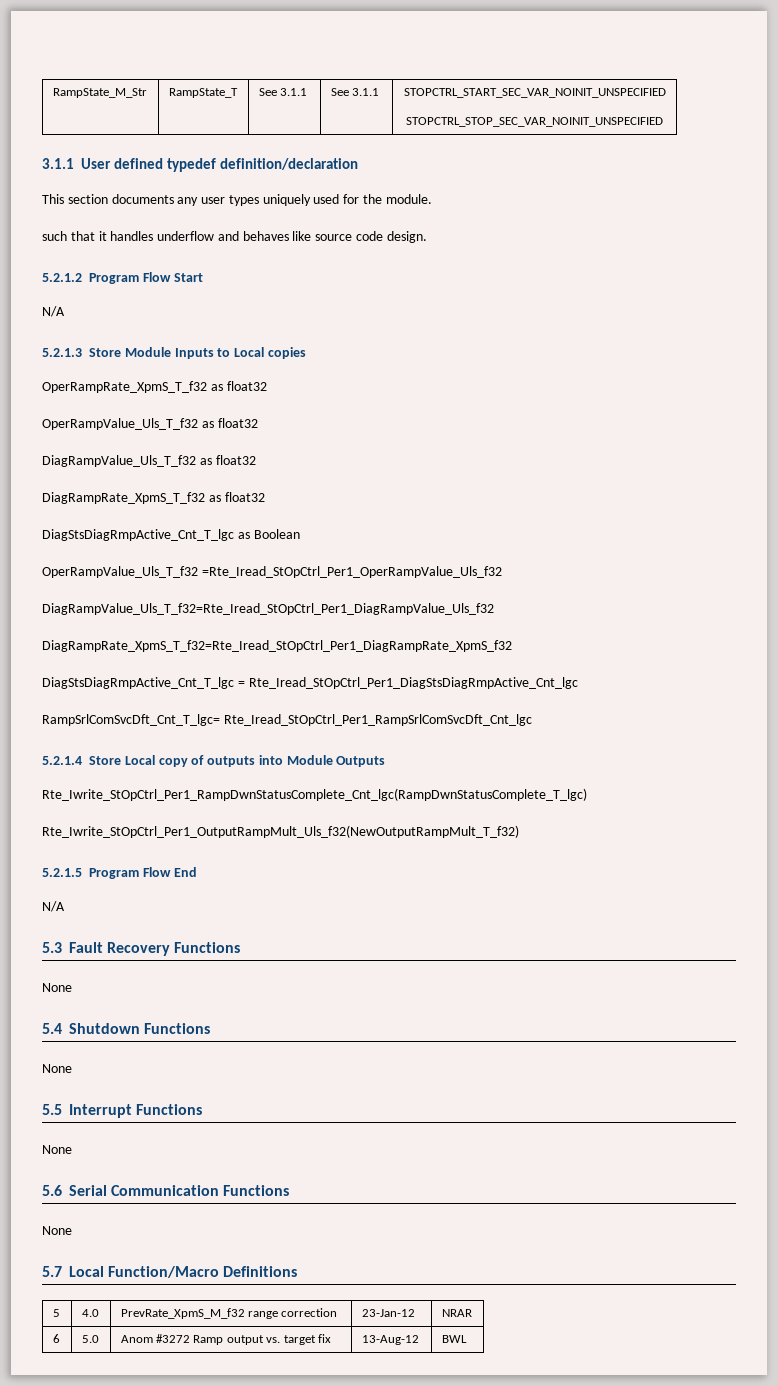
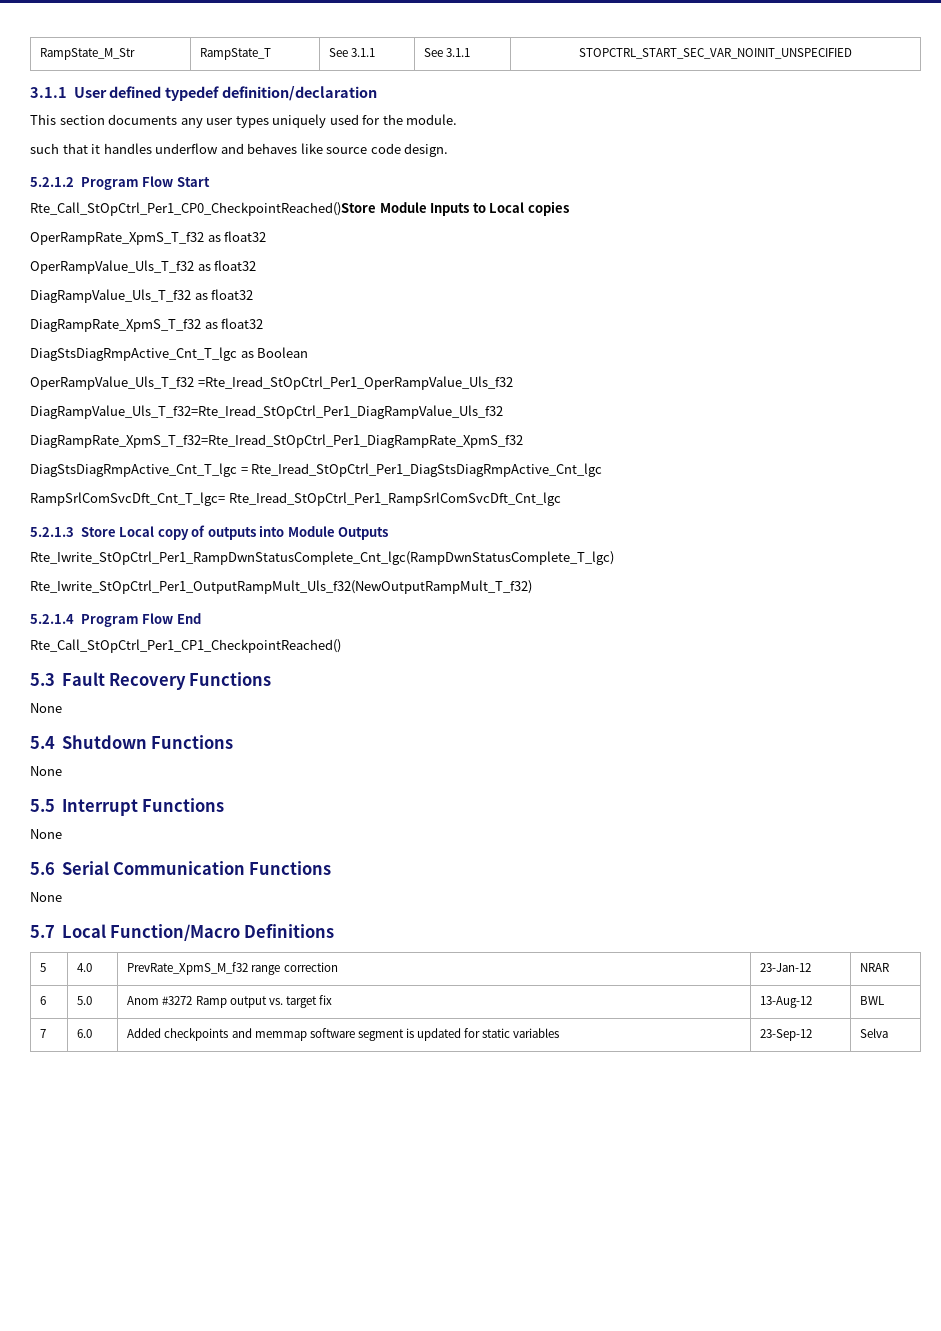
[406,117,663,127] // STOPCTRL_STOP_SEC_VAR_NOINIT_UNSPECIFIED -> (852, 53) none
[42,306,65,317] [42,348,121,357] N/A // 5.2.1.3 Store -> [30,202,376,216] Rte_Call_StOpCtrl_Per1_CP0_CheckpointReached()Store
[42,756,82,765] 5.2.1.4 -> [30,527,74,537] 5.2.1.3
[42,868,82,877] 5.2.1.5 -> [30,614,74,624] 5.2.1.4
[42,901,65,912] N/A -> [30,639,341,653] Rte_Call_StOpCtrl_Per1_CP1_CheckpointReached()
(467, 1339) none -> [40,1029,47,1038] [77,1029,93,1038] [127,1028,560,1041] [760,1029,813,1041] [860,1028,889,1038] // 7 | 6.0 | Added checkpoints and memmap software segment is updated for static variables | 23-Sep-12 | Selva

